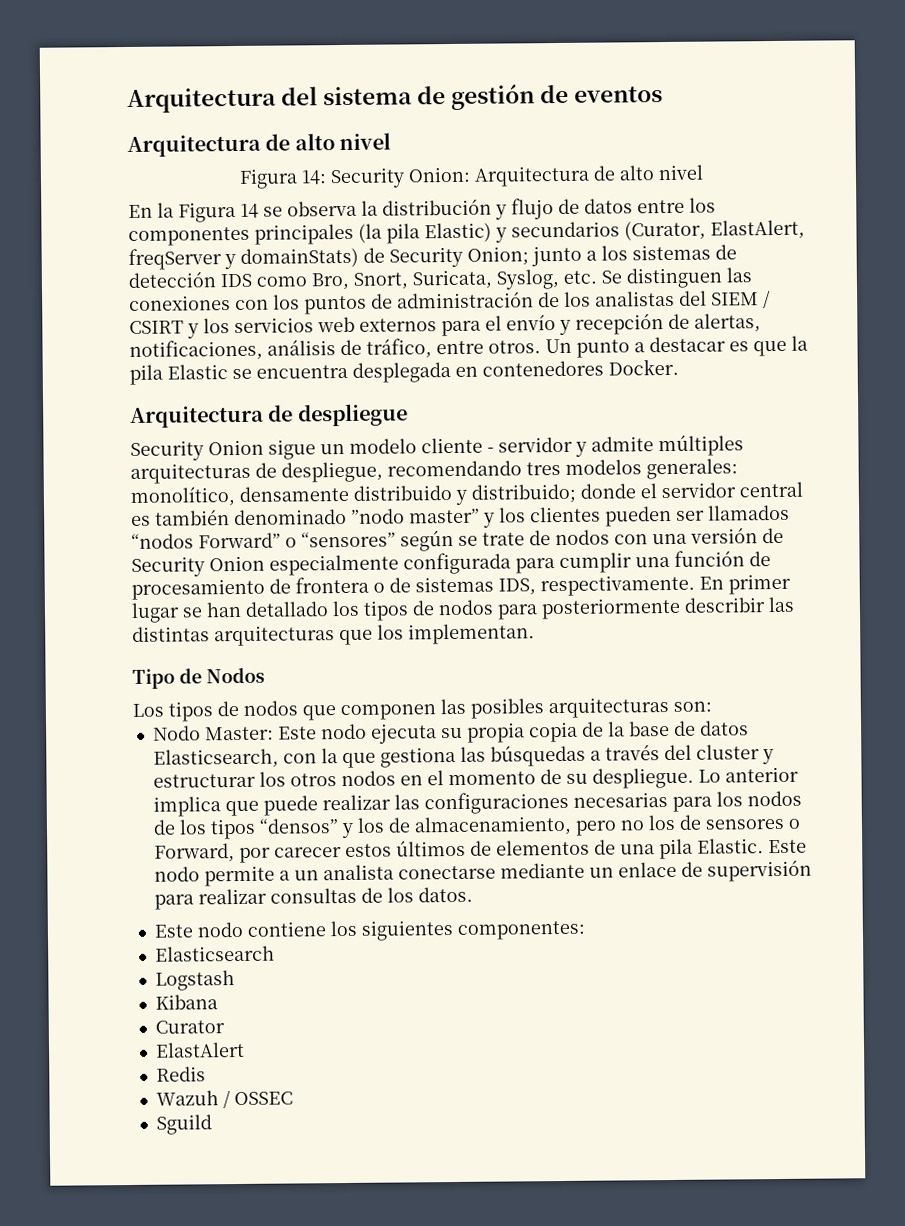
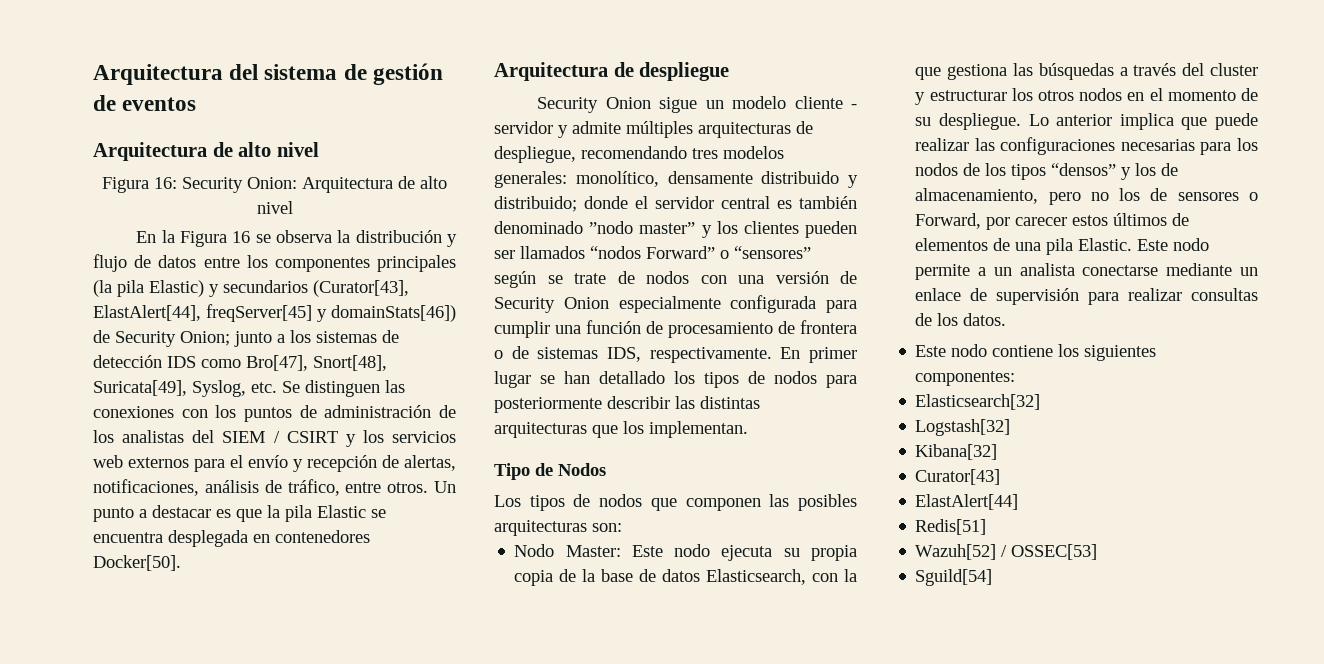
[300,170,327,185] 14: -> [154,177,177,189] 16:
[240,203,259,218] 14 -> [232,231,251,243] 16
[624,219,805,241] [128,247,359,270] (Curator, ElastAlert, freqServer y domainStats) -> [313,280,409,297] [93,304,456,322] (Curator[43], ElastAlert[44], freqServer[45] y domainStats[46])
[311,269,493,291] Bro, Snort, Suricata, -> [246,355,387,371] [93,380,187,396] Bro[47], Snort[48], Suricata[49],
[608,358,679,376] Docker. -> [93,555,181,571] Docker[50].
[154,945,275,962] [154,970,235,991] [154,994,218,1010] [154,1020,225,1034] [154,1041,245,1058] [155,1066,206,1082] [155,1090,293,1109] [155,1114,212,1135] Elasticsearch // Logstash // Kibana // Curator // ElastAlert // Redis // Wazuh / OSSEC // Sguild -> [915,394,1041,410] [915,419,1011,436] [915,444,998,460] [915,469,1001,485] [915,494,1019,510] [915,519,987,535] [915,544,1098,560] [915,569,993,586] Elasticsearch[32] // Logstash[32] // Kibana[32] // Curator[43] // ElastAlert[44] // Redis[51] // Wazuh[52] / OSSEC[53] // Sguild[54]

